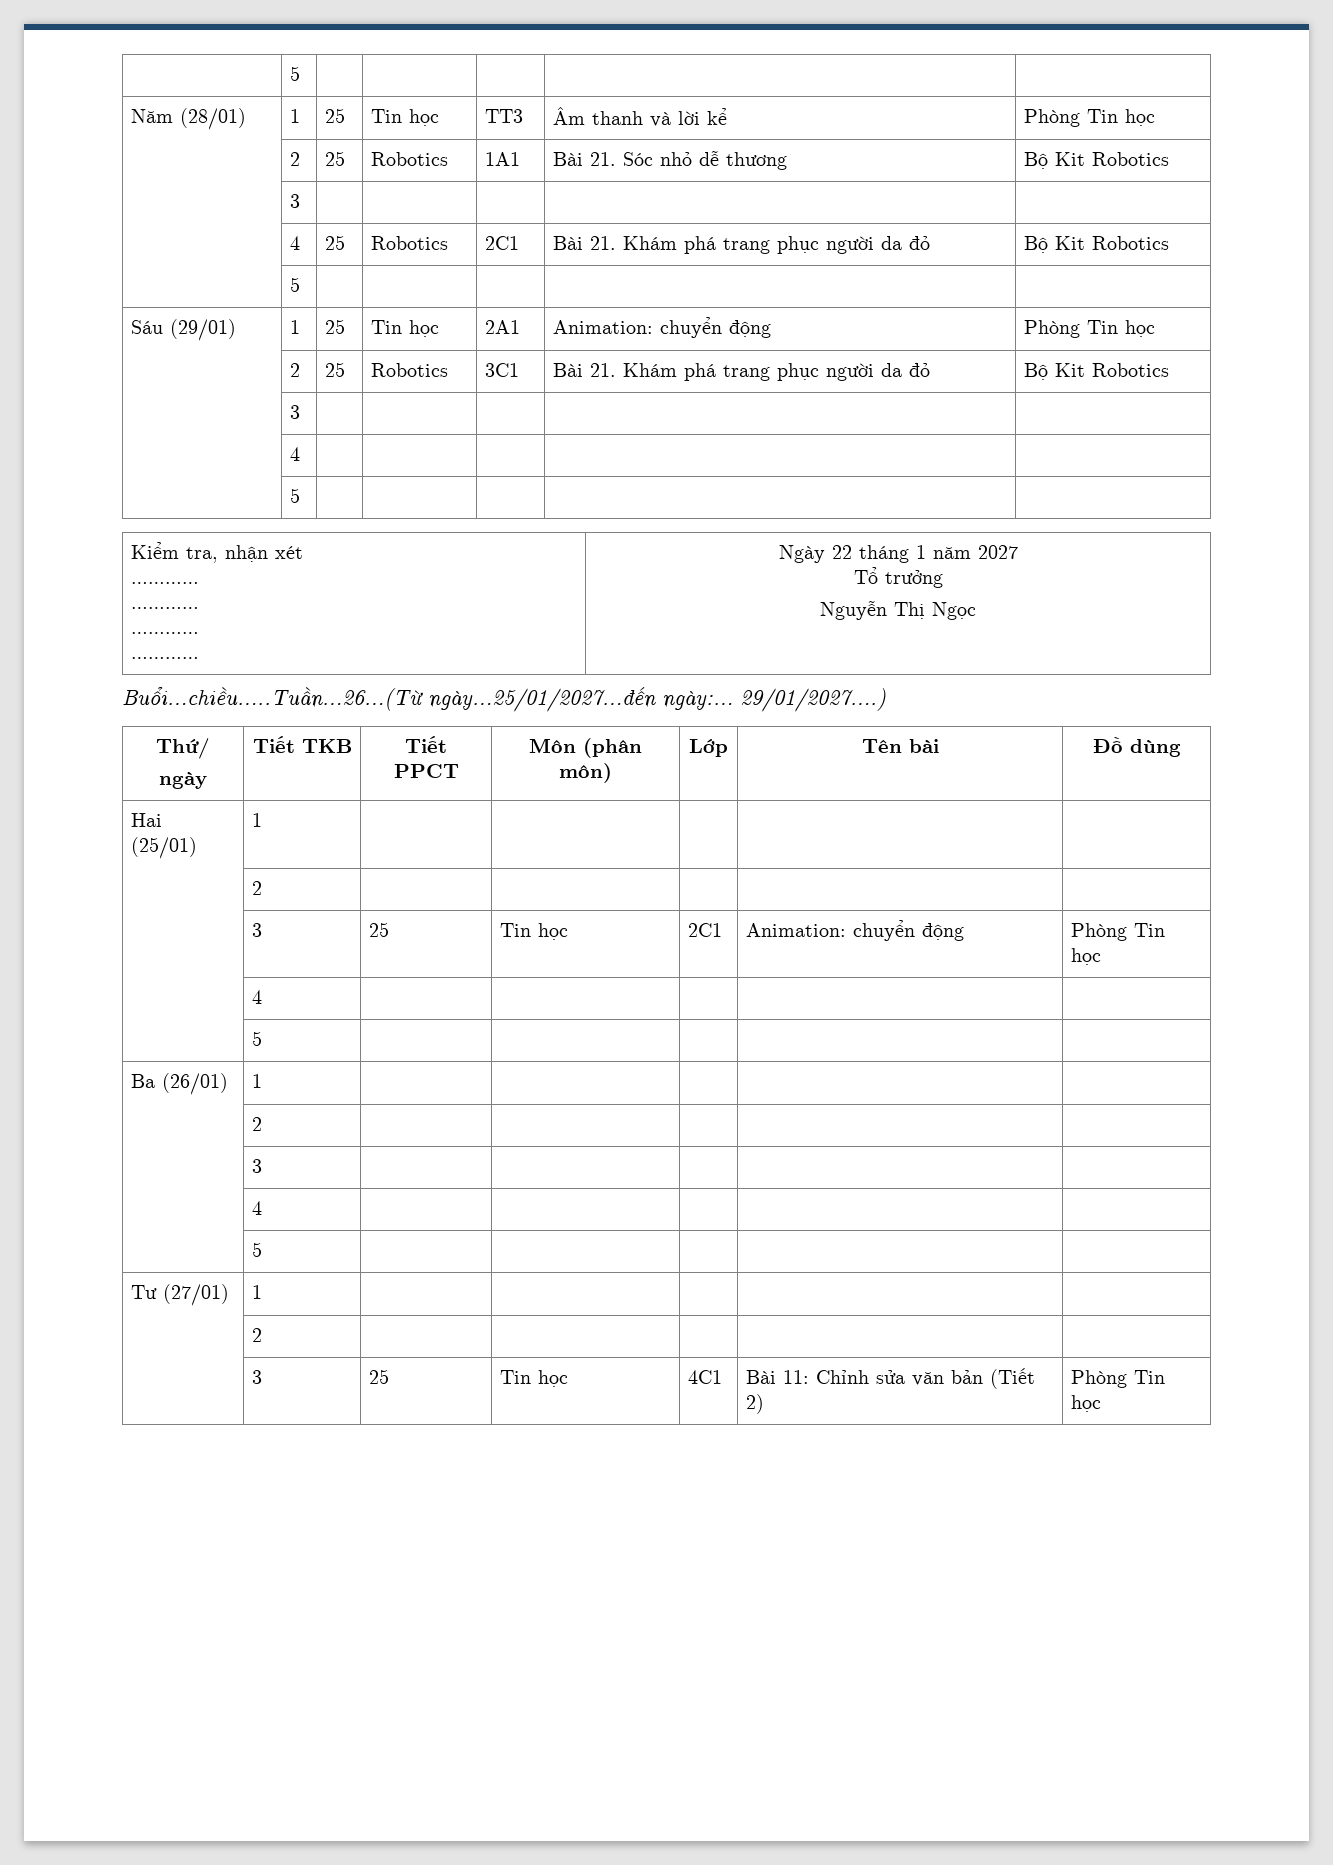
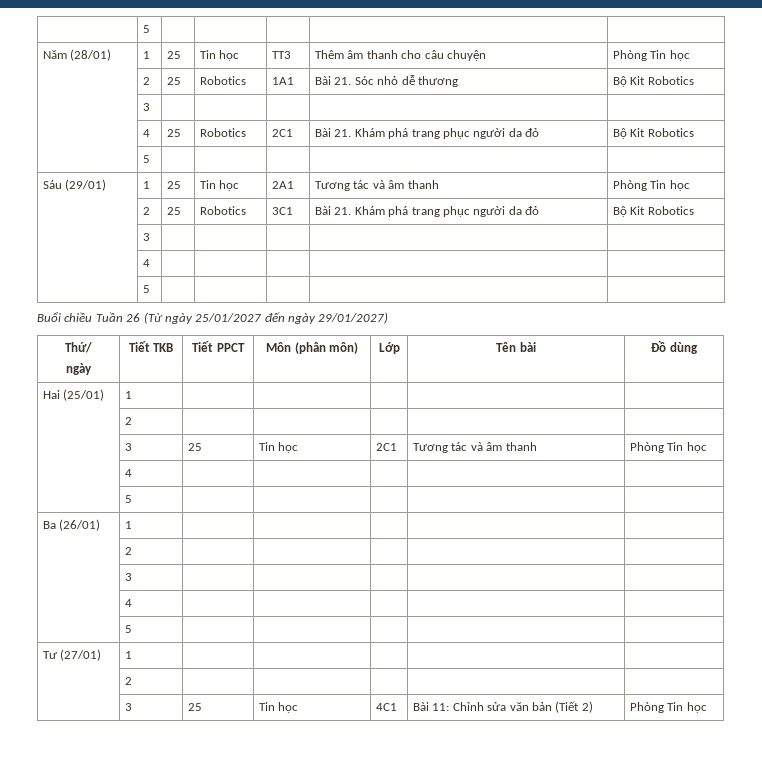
[553,106,728,127] Âm thanh và lời kể -> [315,50,486,61] Thêm âm thanh cho câu chuyện
[553,317,772,338] Animation: chuyển động -> [315,180,439,191] Tương tác và âm thanh
[131,542,304,563] [131,582,200,584] [131,607,200,609] [131,632,200,634] [131,657,200,659] [778,545,1018,563] [853,567,943,588] [819,601,976,620] [122,687,886,712] // Kiểm tra, nhận xét // ………… // ………… // ………… // ………… | Ngày 22 tháng 1 năm 2027 // Tổ trưởng // Nguyễn Thị Ngọc // Buổi…chiều…..Tuần…26…(Từ ngày…25/01/2027…đến ngày:… 29/01/2027….) -> [37,312,389,324] // Buổi chiều Tuần 26 (Từ ngày 25/01/2027 đến ngày 29/01/2027)
[746,920,965,941] Animation: chuyển động -> [413,442,537,453] Tương tác và âm thanh

